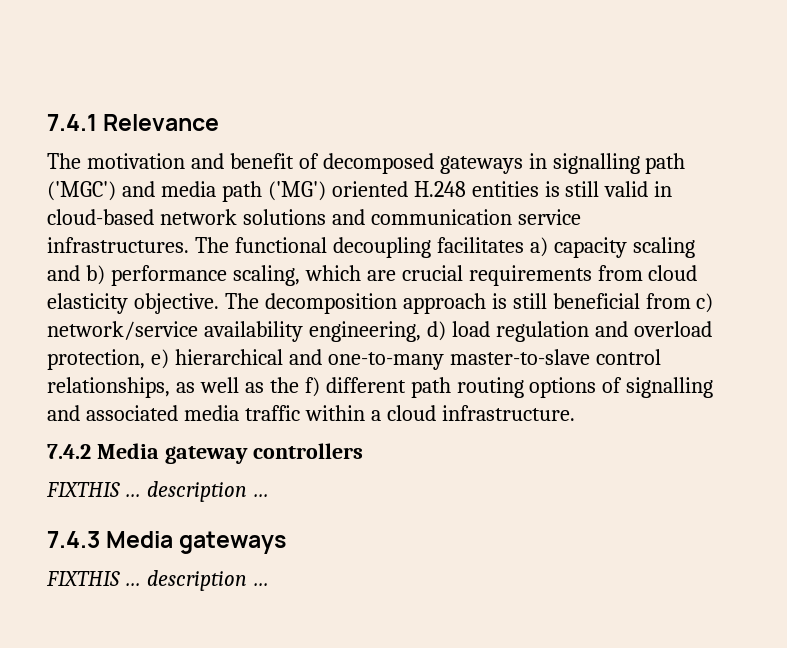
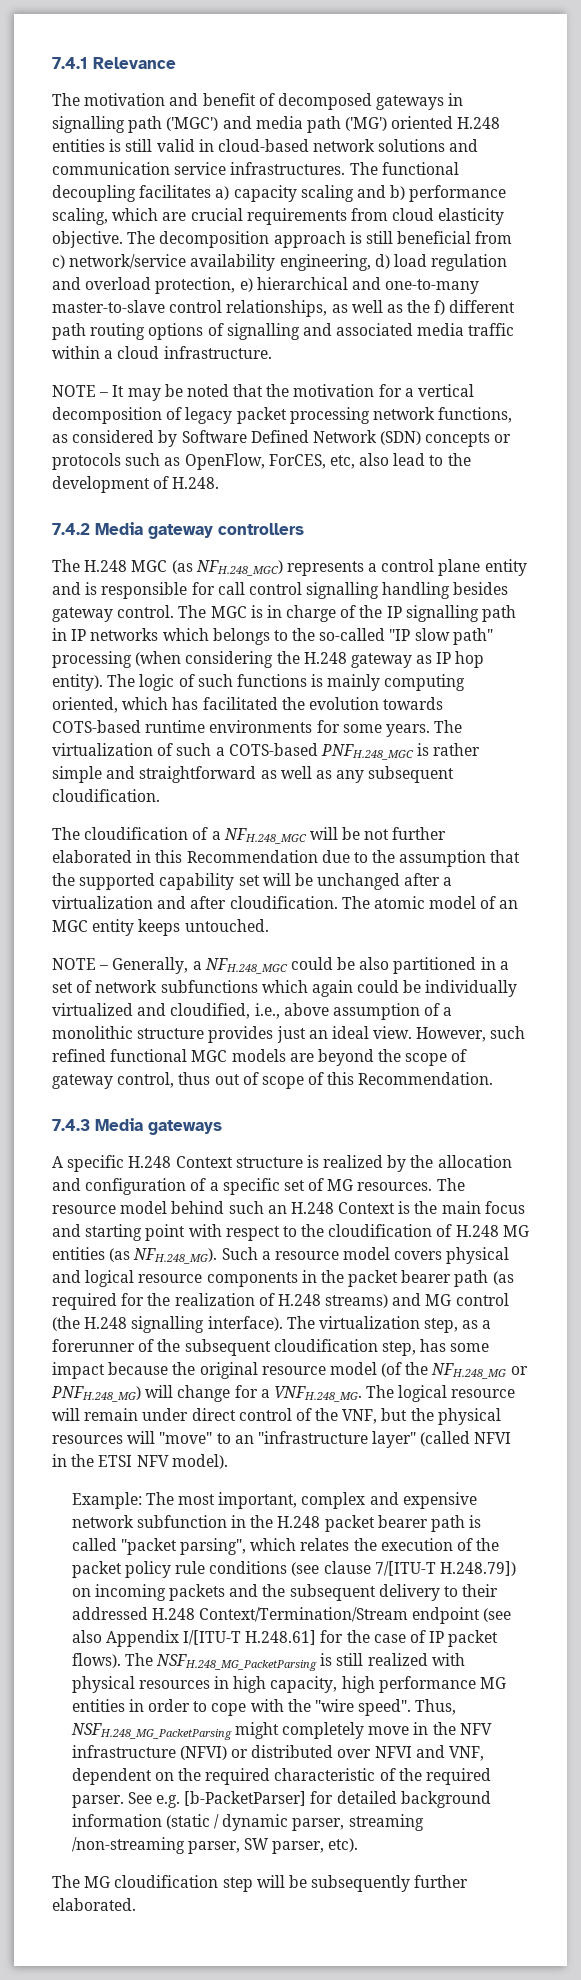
[47,443,363,464] [46,481,269,502] [47,531,287,554] [46,570,269,591] 7.4.2 Media gateway controllers // FIXTHIS … description … // 7.4.3 Media gateways // FIXTHIS … description … -> [52,384,475,401] [52,407,513,424] [52,430,512,447] [52,453,471,470] [52,476,220,493] [52,522,304,539] [52,559,527,576] [52,582,509,599] [52,605,517,622] [52,628,493,645] [52,651,485,668] [52,674,466,691] [52,697,444,713] [52,720,463,737] [52,743,481,760] [52,766,455,783] [52,789,160,802] [52,827,447,844] [52,850,521,867] [52,873,453,890] [52,896,519,909] [52,919,269,936] [52,957,509,974] [52,980,518,997] [52,1003,453,1020] [52,1026,526,1043] [52,1049,468,1066] [52,1072,494,1089] [52,1118,222,1135] [52,1155,512,1172] [52,1178,465,1195] [52,1201,525,1214] [52,1224,529,1241] [52,1247,510,1264] [52,1270,514,1287] [52,1293,509,1310] [52,1316,492,1333] [52,1339,490,1356] [52,1362,528,1379] [51,1385,516,1402] [52,1408,501,1425] [52,1431,512,1448] [52,1454,228,1469] [71,1492,477,1509] [71,1515,482,1532] [71,1538,500,1555] [71,1561,516,1578] [71,1584,499,1601] [71,1607,512,1624] [71,1630,499,1647] [71,1653,465,1671] [71,1676,506,1693] [71,1699,457,1716] [70,1722,492,1740] [71,1745,484,1761] [71,1768,491,1785] [71,1791,491,1808] [71,1814,424,1831] [71,1837,359,1854] [52,1875,469,1892] [52,1898,136,1911] NOTE – It may be noted that the motivation for a vertical decomposition of legacy packet processing network functions, as considered by Software Defined Network (SDN) concepts or protocols such as OpenFlow, ForCES, etc, also lead to the development of H.248. // 7.4.2 Media gateway controllers // The H.248 MGC (as NFH.248_MGC) represents a control plane entity and is responsible for call control signalling handling besides gateway control. The MGC is in charge of the IP signalling path in IP networks which belongs to the so-called "IP slow path" processing (when considering the H.248 gateway as IP hop entity). The logic of such functions is mainly computing oriented, which has facilitated the evolution towards COTS-based runtime environments for some years. The virtualization of such a COTS-based PNFH.248_MGC is rather simple and straightforward as well as any subsequent cloudification. // The cloudification of a NFH.248_MGC will be not further elaborated in this Recommendation due to the assumption that the supported capability set will be unchanged after a virtualization and after cloudification. The atomic model of an MGC entity keeps untouched. // NOTE – Generally, a NFH.248_MGC could be also partitioned in a set of network subfunctions which again could be individually virtualized and cloudified, i.e., above assumption of a monolithic structure provides just an ideal view. However, such refined functional MGC models are beyond the scope of gateway control, thus out of scope of this Recommendation. // 7.4.3 Media gateways // A specific H.248 Context structure is realized by the allocation and configuration of a specific set of MG resources. The resource model behind such an H.248 Context is the main focus and starting point with respect to the cloudification of H.248 MG entities (as NFH.248_MG). Such a resource model covers physical and logical resource components in the packet bearer path (as required for the realization of H.248 streams) and MG control (the H.248 signalling interface). The virtualization step, as a forerunner of the subsequent cloudification step, has some impact because the original resource model (of the NFH.248_MG or PNFH.248_MG) will change for a VNFH.248_MG. The logical resource will remain under direct control of the VNF, but the physical resources will "move" to an "infrastructure layer" (called NFVI in the ETSI NFV model). // Example: The most important, complex and expensive network subfunction in the H.248 packet bearer path is called "packet parsing", which relates the execution of the packet policy rule conditions (see clause 7/[ITU-T H.248.79]) on incoming packets and the subsequent delivery to their addressed H.248 Context/Termination/Stream endpoint (see also Appendix I/[ITU-T H.248.61] for the case of IP packet flows). The NSFH.248_MG_PacketParsing is still realized with physical resources in high capacity, high performance MG entities in order to cope with the "wire speed". Thus, NSFH.248_MG_PacketParsing might completely move in the NFV infrastructure (NFVI) or distributed over NFVI and VNF, dependent on the required characteristic of the required parser. See e.g. [b-PacketParser] for detailed background information (static / dynamic parser, streaming /non-streaming parser, SW parser, etc). // The MG cloudification step will be subsequently further elaborated.

